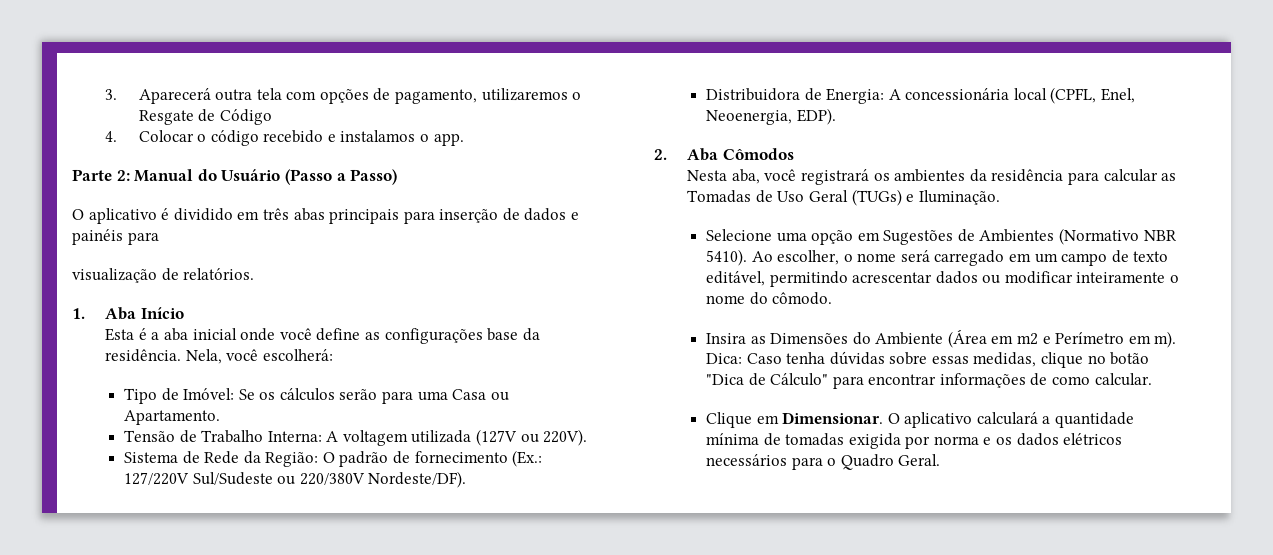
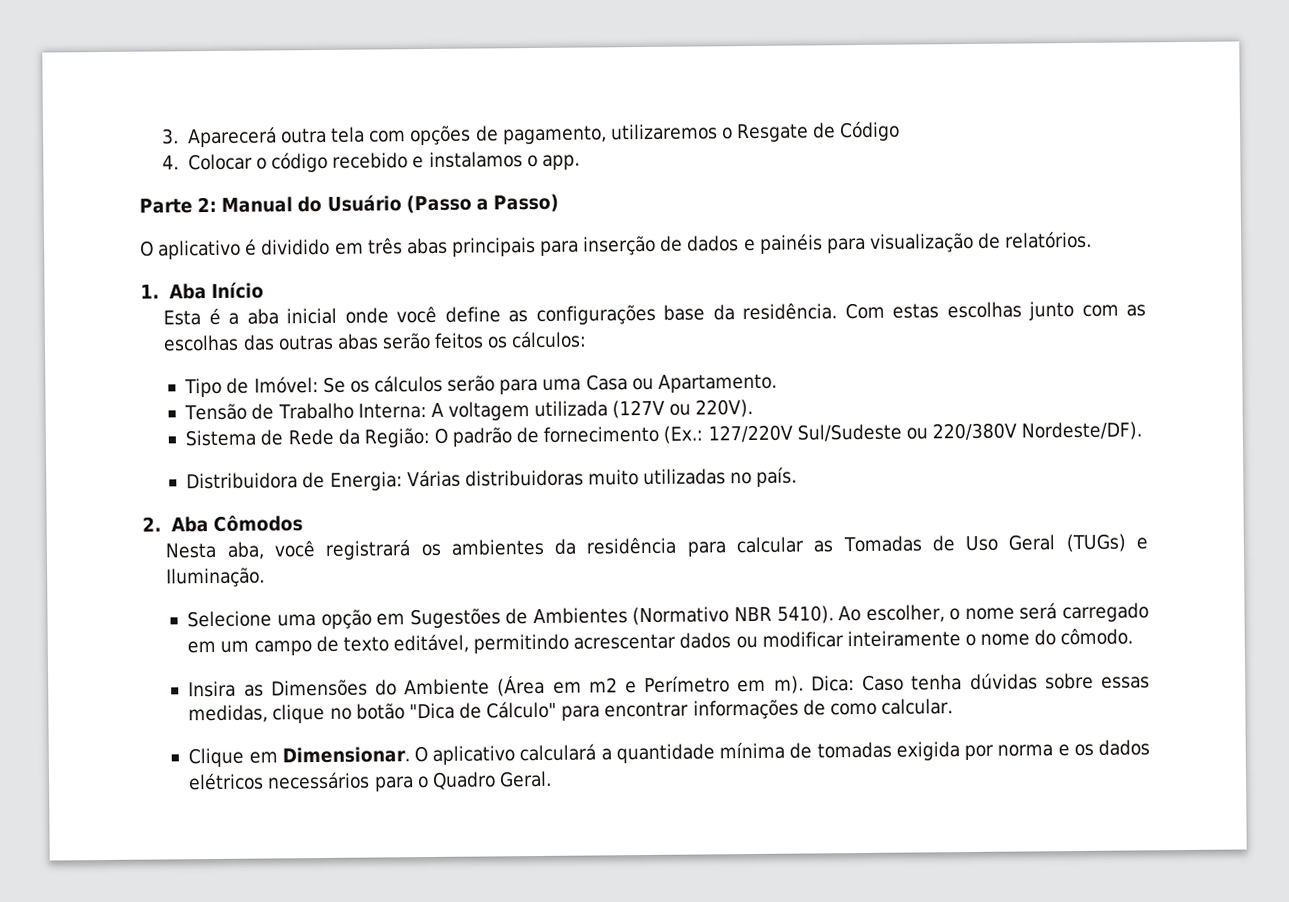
(159, 238) // -> (866, 245) none
[185,349,334,364] Nela, você escolherá: -> [844,301,1146,321] [163,330,588,352] Com estas escolhas junto com as escolhas das outras abas serão feitos os cálculos:
[888,87,1136,104] [705,108,836,125] A concessionária local (CPFL, Enel, Neoenergia, EDP). -> [406,466,798,488] Várias distribuidoras muito utilizadas no país.

